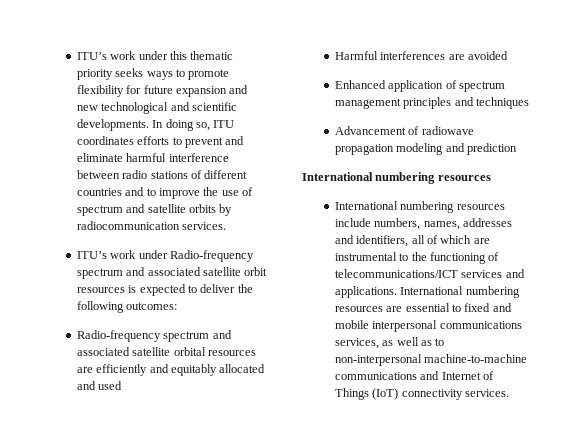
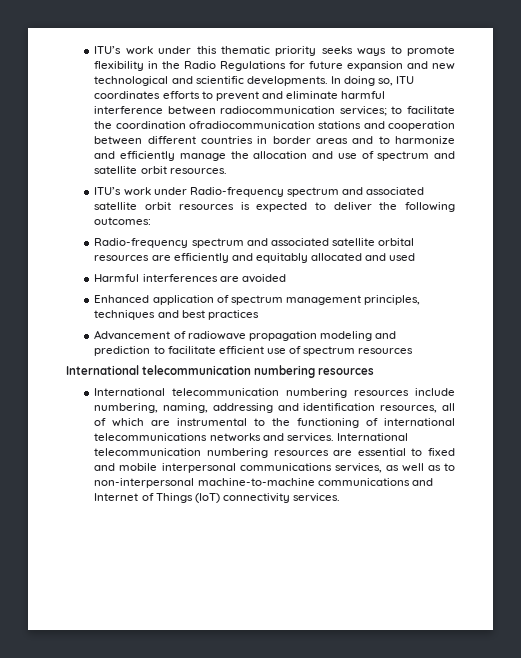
(124, 91) none -> [148,61,287,71] in the Radio Regulations
[122,170,248,179] [76,187,219,199] radio stations of different countries and to improve the -> [220,106,455,116] [94,121,455,131] [94,136,455,145] [94,151,334,161] radiocommunication services; to facilitate the coordination ofradiocommunication stations and cooperation between different countries in border areas and to harmonize and efficiently manage the allocation and
[188,204,233,216] [76,221,227,230] orbits by radiocommunication services. -> [140,166,227,174] orbit resources.
[403,97,529,109] principles and techniques -> [363,295,420,305] [94,310,259,320] principles, techniques and best practices
[302,172,373,181] // International -> [153,346,414,356] [66,365,252,375] to facilitate efficient use of spectrum resources // International telecommunication
(398, 205) none -> [172,388,280,396] telecommunication
[374,218,512,230] [334,235,409,247] numbers, names, addresses and identifiers, -> [94,403,438,413] numbering, naming, addressing and identification resources,
[334,269,525,278] [334,286,464,298] telecommunications/ICT services and applications. International -> [383,418,455,426] [94,433,408,442] [94,448,202,456] international telecommunications networks and services. International telecommunication

